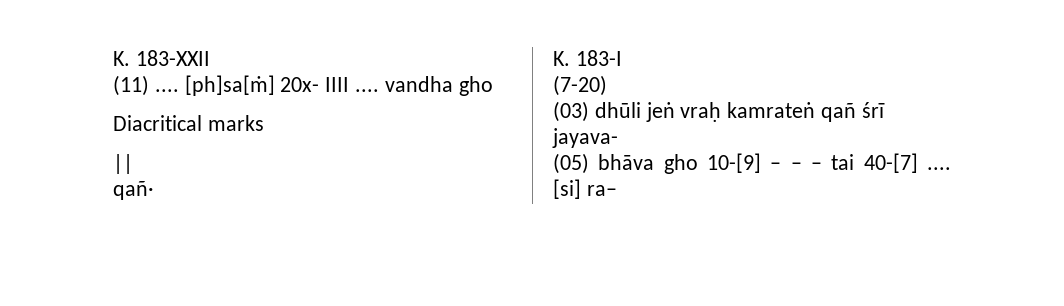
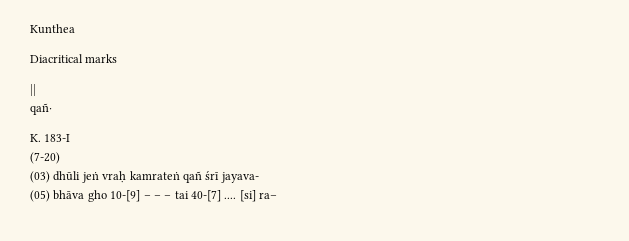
[113,50,210,66] [113,75,493,96] K. 183-XXII // (11) .... [ph]sa[ṁ] 20x- IIII .... vandha gho -> [30,24,75,34] Kunthea

